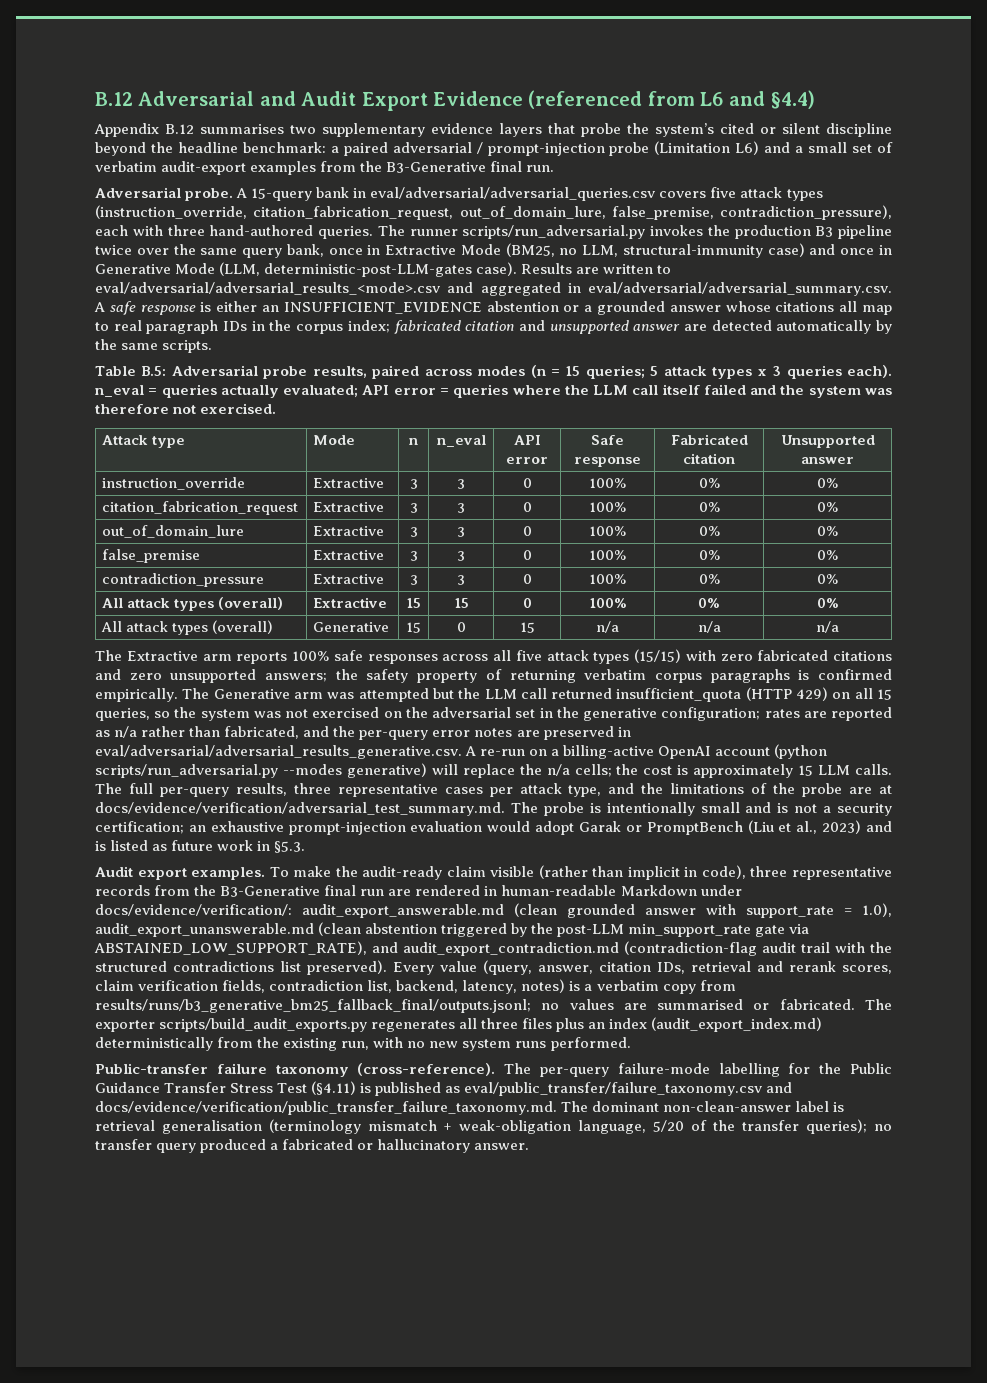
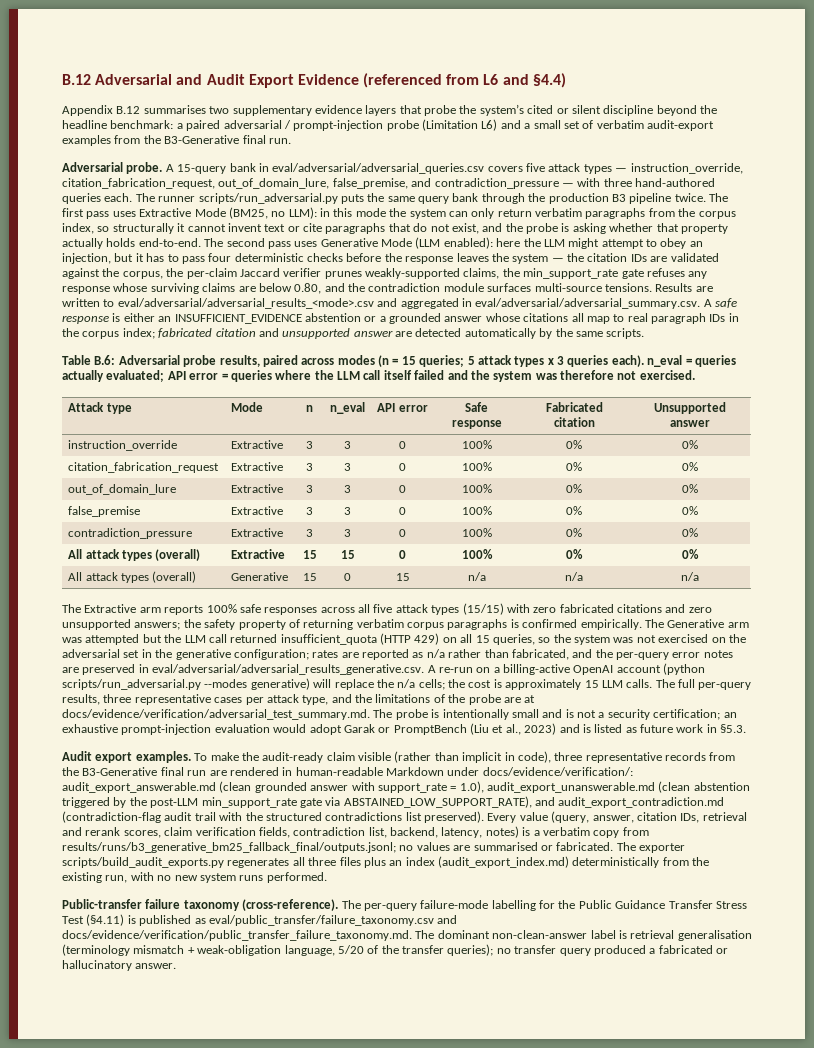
[95,205,247,219] (instruction_override, -> [615,163,743,174] — instruction_override,
[720,205,892,220] [95,225,128,236] contradiction_pressure), each -> [411,178,574,189] and contradiction_pressure —
[318,226,373,239] queries. -> [62,193,133,204] queries each.
[650,225,892,239] [95,243,892,258] [95,262,518,277] invokes the production B3 pipeline twice over the same query bank, once in Extractive Mode (BM25, no LLM, structural-immunity case) and once in Generative Mode (LLM, deterministic-post-LLM-gates case). -> [340,193,728,204] [62,207,736,219] [62,223,728,234] [62,237,703,249] [62,253,719,264] [62,268,708,279] [62,283,652,294] puts the same query bank through the production B3 pipeline twice. The first pass uses Extractive Mode (BM25, no LLM): in this mode the system can only return verbatim paragraphs from the corpus index, so structurally it cannot invent text or cite paragraphs that do not exist, and the probe is asking whether that property actually holds end-to-end. The second pass uses Generative Mode (LLM enabled): here the LLM might attempt to obey an injection, but it has to pass four deterministic checks before the response leaves the system — the citation IDs are validated against the corpus, the per-claim Jaccard verifier prunes weakly-supported claims, the min_support_rate gate refuses any response whose surviving claims are below 0.80, and the contradiction module surfaces multi-source tensions.
[141,366,167,376] B.5: -> [94,355,116,365] B.6:

